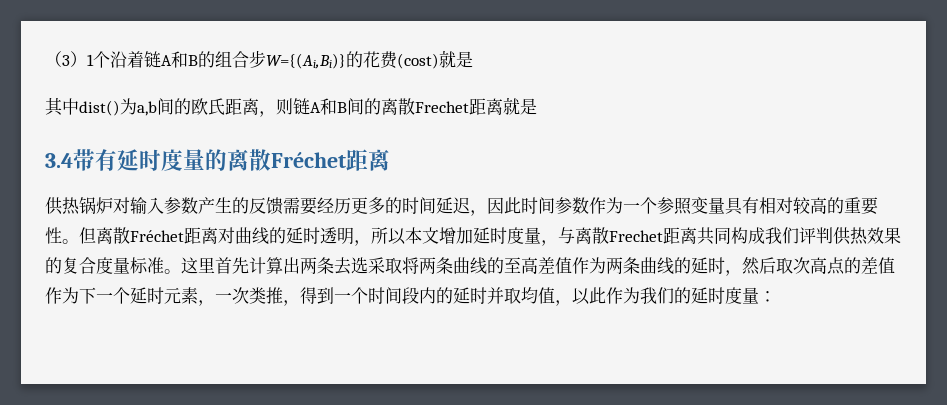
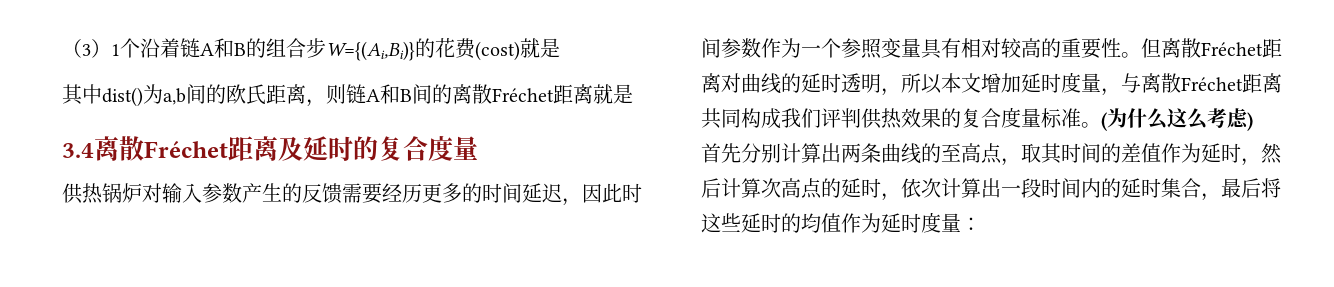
[415,101,469,113] Frechet -> [492,88,554,102] Fréchet
[72,149,390,171] 带有延时度量的离散Fréchet距离 -> [94,136,478,161] 离散Fréchet距离及延时的复合度量
[609,230,663,242] Frechet -> [1181,77,1243,91] Fréchet
[181,257,691,275] 这里首先计算出两条去选采取将两条曲线的至高差值作为两条曲线的 -> [1101,108,1253,131] [701,143,1201,166] (为什么这么考虑) // 首先分别计算出两条曲线的至高点，取其时间的差值作为
[776,257,793,274] 取 -> [721,178,761,198] 计算
[861,257,895,274] [45,287,691,306] 差值作为下一个延时元素，一次类推，得到一个时间段内的延时并取均值，以此作为我们的 -> [841,178,1281,201] [701,213,881,233] 延时，依次计算出一段时间内的延时集合，最后将这些延时的均值作为

